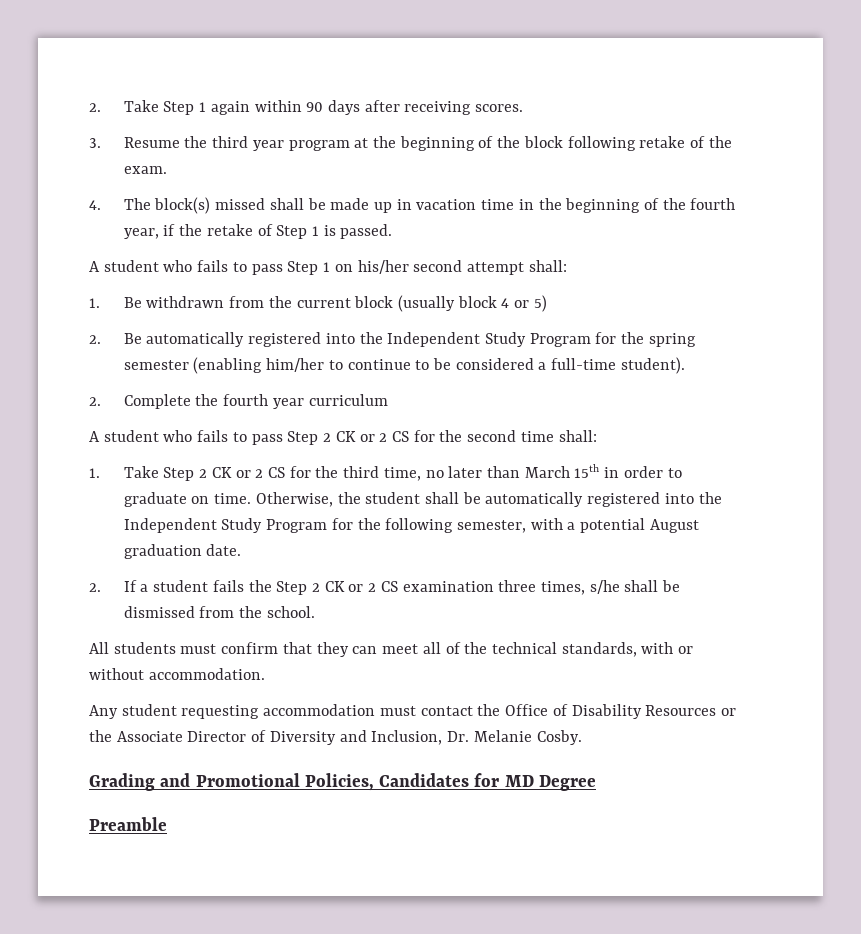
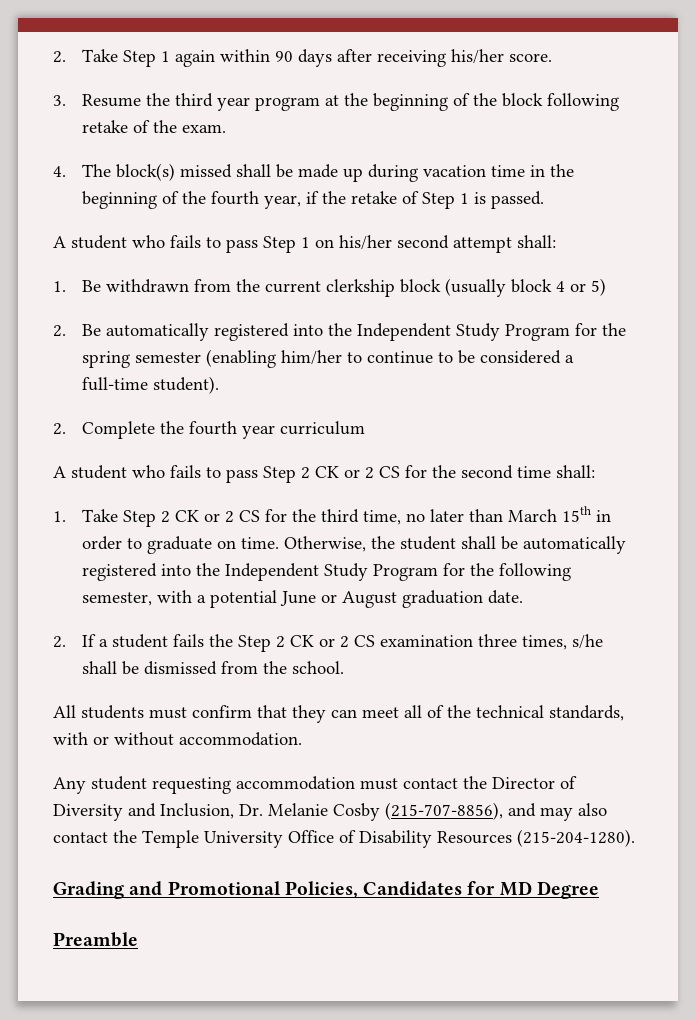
[475,104,524,112] scores. -> [451,49,553,64] his/her score.
[396,199,412,210] in -> [368,164,419,182] during
(351, 303) none -> [326,279,396,297] clerkship
(646, 525) none -> [280,591,338,606] June or
[505,704,736,719] [89,730,183,742] Office of Disability Resources or the Associate -> (487, 782) none
[536,730,582,745] Cosby. -> [333,802,607,821] [53,829,635,848] Cosby (215-707-8856), and may also contact the Temple University Office of Disability Resources (215-204-1280).

